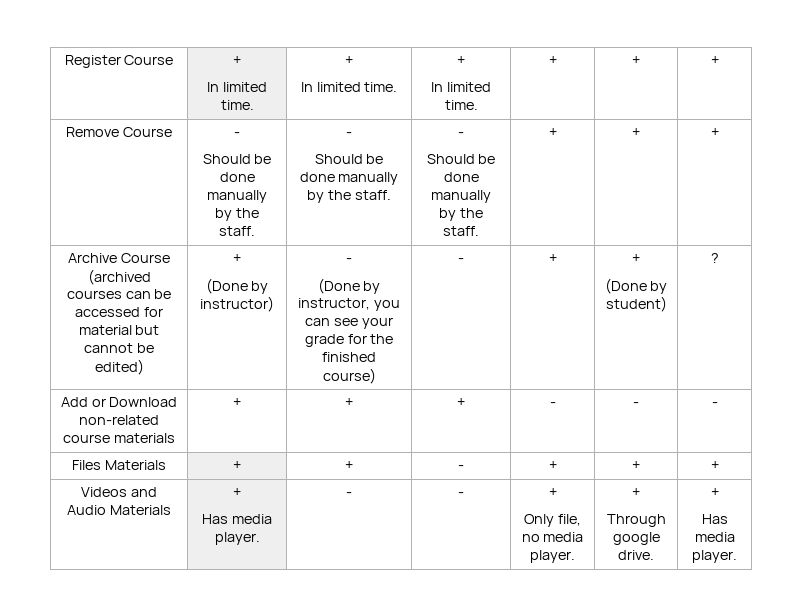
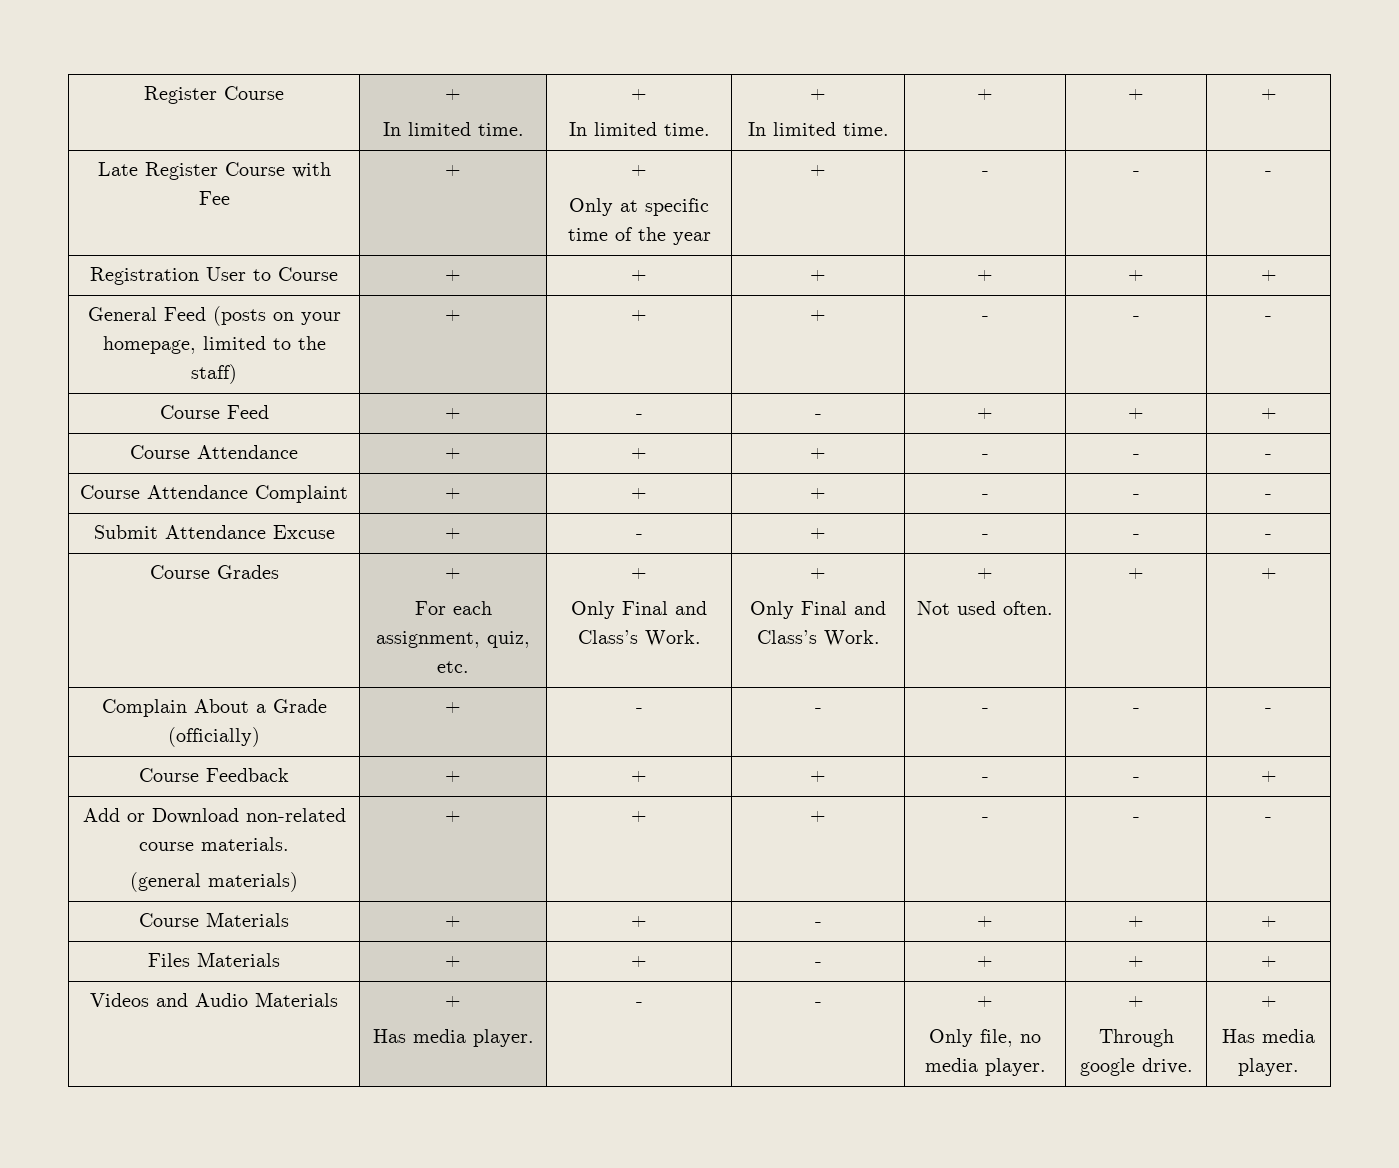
[66,127,172,137] [234,132,240,137] [202,154,272,164] [219,172,255,182] [207,190,267,203] [215,208,259,221] [219,226,255,236] [346,132,352,137] [314,154,384,164] [299,172,399,185] [307,190,391,203] [458,132,464,137] [426,154,496,164] [443,172,479,182] [431,190,491,203] [439,208,483,221] [443,226,479,236] [548,128,557,137] [632,128,640,137] [710,128,719,137] [68,253,170,263] [87,269,151,285] [66,289,172,299] [75,307,163,317] [78,325,160,335] [84,343,154,353] [94,359,144,375] [233,254,241,263] [205,278,269,294] [200,296,274,312] [346,258,352,263] [317,278,381,294] [298,298,400,311] [305,317,393,329] [304,334,394,347] [322,352,376,362] [322,368,376,384] [458,258,464,263] [548,254,557,263] [632,254,640,263] [604,278,668,294] [605,296,667,312] [710,253,719,263] [60,397,178,407] [79,415,159,425] [63,433,175,443] [233,398,241,407] [345,398,353,407] [457,398,465,407] [549,402,556,407] [633,402,639,407] [711,402,718,407] Remove Course | - // Should be done manually by the staff. | - // Should be done manually by the staff. | - // Should be done manually by the staff. | + | + | + // Archive Course (archived courses can be accessed for material but cannot be edited) | + // (Done by instructor) | - // (Done by instructor, you can see your grade for the finished course) | - | + | + // (Done by student) | ? // Add or Download non-related course materials | + | + | + | - | - | - -> [97,162,331,180] [198,191,230,205] [445,165,461,176] [631,165,647,176] [569,198,709,216] [567,227,711,245] [810,165,826,176] [981,171,989,176] [1132,171,1140,176] [1265,171,1272,176] [89,267,338,285] [445,270,461,281] [631,270,647,281] [810,270,826,281] [977,270,993,281] [1128,270,1144,281] [1260,270,1277,281] [87,306,341,326] [102,336,326,354] [191,364,237,384] [445,310,461,321] [631,310,647,321] [810,310,826,321] [981,316,989,321] [1132,316,1140,321] [1265,316,1272,321] [159,405,269,419] [445,408,461,419] [635,414,643,419] [814,414,822,419] [977,408,993,419] [1128,408,1144,419] [1260,408,1277,419] [130,445,298,459] [445,448,461,459] [631,448,647,459] [810,448,826,459] [981,454,989,459] [1132,454,1140,459] [1265,454,1272,459] [79,485,348,503] [445,488,461,499] [631,488,647,499] [810,488,826,499] [981,494,989,499] [1132,494,1140,499] [1265,494,1272,499] [93,525,335,539] [445,528,461,539] [635,534,643,539] [810,528,826,539] [981,534,989,539] [1132,534,1140,539] [1265,534,1272,539] [149,565,279,579] [445,568,461,579] [414,601,492,615] [376,631,530,648] [437,661,469,673] [631,568,647,579] [571,601,707,619] [577,630,701,647] [810,568,826,579] [750,601,886,619] [756,630,880,647] [977,568,993,579] [917,601,1053,615] [1128,568,1144,579] [1260,568,1277,579] [101,699,327,717] [168,727,260,747] [445,702,461,713] [635,708,643,713] [814,708,822,713] [981,708,989,713] [1132,708,1140,713] [1265,708,1272,713] [139,768,289,782] [445,771,461,782] [631,771,647,782] [810,771,826,782] [981,777,989,782] [1132,777,1140,782] [1260,771,1277,782] [82,808,346,824] [139,837,289,851] [130,872,298,892] [445,811,461,822] [631,811,647,822] [810,811,826,822] [981,817,989,822] [1132,817,1140,822] [1265,817,1272,822] [139,912,289,927] [445,916,461,927] [631,916,647,927] [814,922,822,927] [977,916,993,927] [1128,916,1144,927] [1260,916,1277,927] Late Register Course with Fee | + | + // Only at specific time of the year | + | - | - | - // Registration User to Course | + | + | + | + | + | + // General Feed (posts on your homepage, limited to the staff) | + | + | + | - | - | - // Course Feed | + | - | - | + | + | + // Course Attendance | + | + | + | - | - | - // Course Attendance Complaint | + | + | + | - | - | - // Submit Attendance Excuse | + | - | + | - | - | - // Course Grades | + // For each assignment, quiz, etc. | + // Only Final and Class’s Work. | + // Only Final and Class’s Work. | + // Not used often. | + | + // Complain About a Grade (officially) | + | - | - | - | - | - // Course Feedback | + | + | + | - | - | + // Add or Download non-related course materials. // (general materials) | + | + | + | - | - | - // Course Materials | + | + | - | + | + | +

